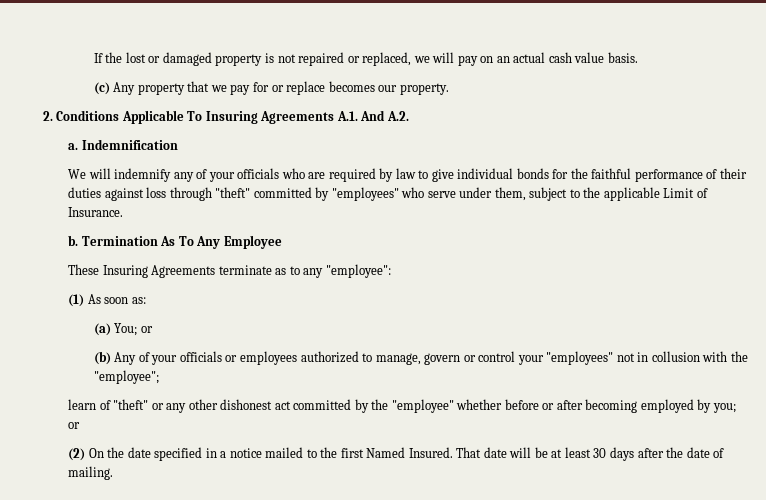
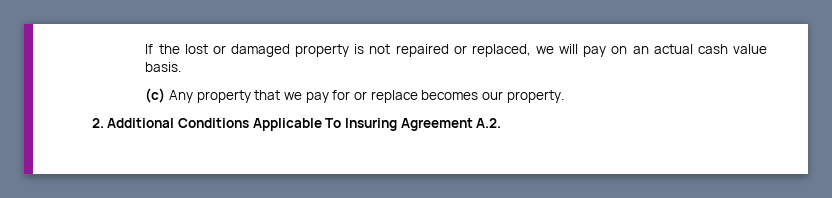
(53, 116) none -> [107,118,175,128] Additional
[260,110,409,124] [68,139,178,150] [68,168,747,182] [68,187,708,201] [68,207,124,217] [68,235,282,249] [68,264,391,278] [68,294,146,307] [93,323,153,336] [93,351,748,365] [93,370,159,384] [68,399,736,413] [68,422,81,429] [68,447,725,461] [68,466,114,480] Agreements A.1. And A.2. // a. Indemnification // We will indemnify any of your officials who are required by law to give individual bonds for the faithful performance of their duties against loss through "theft" committed by "employees" who serve under them, subject to the applicable Limit of Insurance. // b. Termination As To Any Employee // These Insuring Agreements terminate as to any "employee": // (1) As soon as: // (a) You; or // (b) Any of your officials or employees authorized to manage, govern or control your "employees" not in collusion with the "employee"; // learn of "theft" or any other dishonest act committed by the "employee" whether before or after becoming employed by you; or // (2) On the date specified in a notice mailed to the first Named Insured. That date will be at least 30 days after the date of mailing. -> [400,118,502,131] Agreement A.2.

